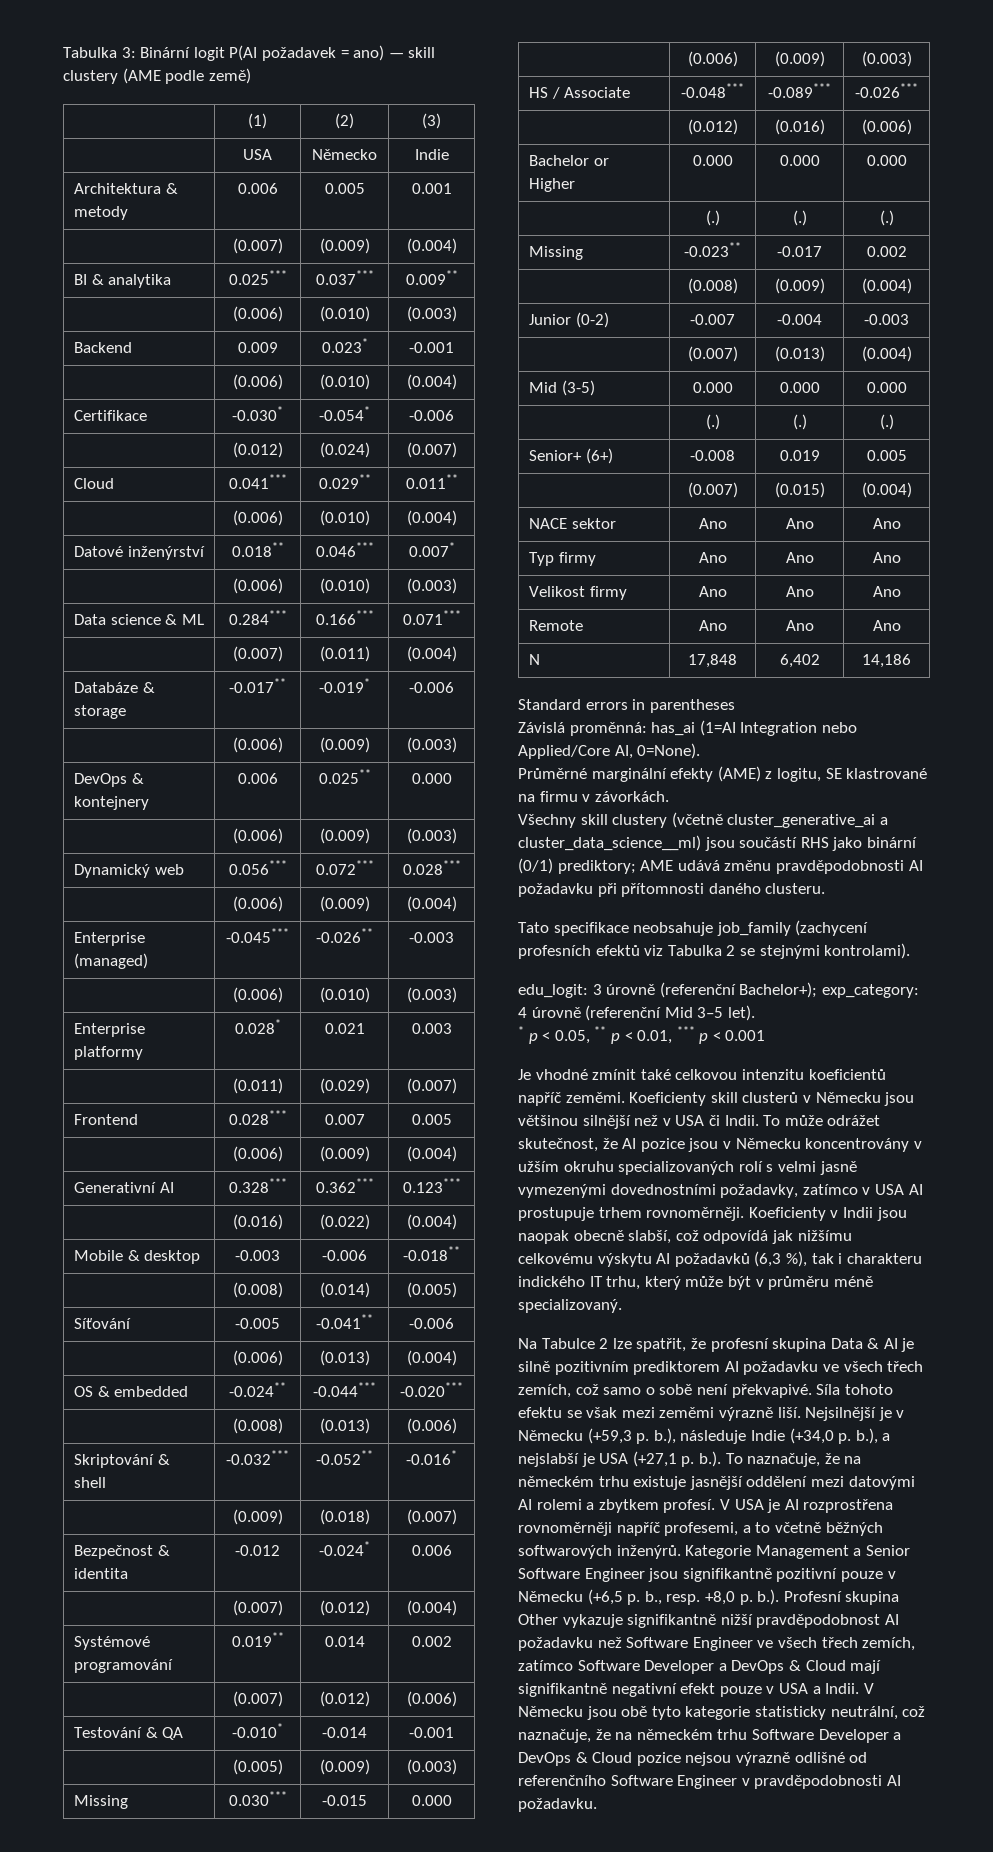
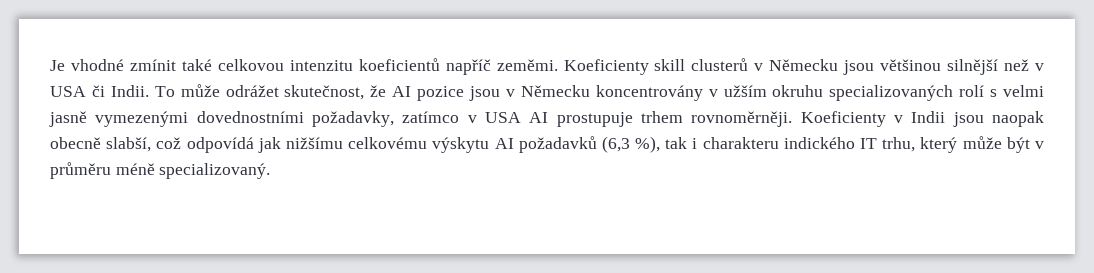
[63,45,436,61] [63,68,251,84] [248,113,267,129] [335,113,354,129] [422,113,441,129] [243,149,272,160] [312,149,377,160] [414,149,449,160] [73,183,178,194] [73,206,128,220] [237,183,278,194] [324,183,365,194] [411,183,452,194] [232,238,283,254] [319,238,370,254] [406,238,457,254] [73,274,172,288] [228,270,287,285] [315,270,374,285] [405,270,458,285] [232,306,283,322] [319,306,370,322] [406,306,457,322] [73,342,132,353] [237,342,278,353] [321,338,368,353] [409,342,454,353] [232,374,283,390] [319,374,370,390] [406,374,457,390] [73,410,147,421] [232,406,283,421] [319,406,370,421] [409,410,454,421] [232,442,283,458] [319,442,370,458] [406,442,457,458] [73,478,114,489] [228,474,287,489] [318,474,371,489] [405,474,458,489] [232,510,283,526] [319,510,370,526] [406,510,457,526] [73,546,205,560] [231,542,284,557] [315,542,374,557] [408,542,455,557] [232,578,283,594] [319,578,370,594] [406,578,457,594] [73,614,204,625] [228,610,287,625] [315,610,374,625] [402,610,461,625] [232,646,283,662] [319,646,370,662] [406,646,457,662] [73,682,155,693] [73,705,126,719] [229,678,286,693] [319,678,370,693] [409,682,454,693] [232,737,283,753] [319,737,370,753] [406,737,457,753] [73,773,144,787] [73,796,149,810] [237,773,278,784] [318,769,371,784] [411,773,452,784] [232,828,283,844] [319,828,370,844] [406,828,457,844] [73,864,184,878] [228,860,287,875] [315,860,374,875] [402,860,461,875] [232,896,283,912] [319,896,370,912] [406,896,457,912] [73,932,145,946] [73,953,148,969] [226,928,289,943] [316,928,373,943] [409,932,454,943] [232,987,283,1003] [319,987,370,1003] [406,987,457,1003] [73,1023,145,1037] [73,1046,143,1060] [234,1019,281,1034] [324,1023,365,1034] [411,1023,452,1034] [232,1078,283,1094] [319,1078,370,1094] [406,1078,457,1094] [73,1114,138,1125] [228,1110,287,1125] [324,1114,365,1125] [411,1114,452,1125] [232,1146,283,1162] [319,1146,370,1162] [406,1146,457,1162] [73,1182,174,1193] [228,1178,287,1193] [315,1178,374,1193] [402,1178,461,1193] [232,1214,283,1230] [319,1214,370,1230] [406,1214,457,1230] [73,1250,201,1264] [235,1250,280,1261] [322,1250,367,1261] [403,1246,460,1261] [232,1282,283,1298] [319,1282,370,1298] [406,1282,457,1298] [73,1318,131,1329] [235,1318,280,1329] [316,1314,373,1329] [409,1318,454,1329] [232,1350,283,1366] [319,1350,370,1366] [406,1350,457,1366] [73,1386,189,1397] [229,1382,286,1397] [313,1382,376,1397] [400,1382,463,1397] [232,1418,283,1434] [319,1418,370,1434] [406,1418,457,1434] [73,1454,170,1468] [73,1477,106,1488] [226,1450,289,1465] [316,1450,373,1465] [406,1450,457,1465] [232,1509,283,1525] [319,1509,370,1525] [406,1509,457,1525] [73,1545,170,1559] [73,1568,128,1579] [235,1545,280,1556] [319,1541,370,1556] [411,1545,452,1556] [232,1600,283,1616] [319,1600,370,1616] [406,1600,457,1616] [73,1636,150,1650] [73,1659,173,1673] [231,1632,284,1647] [324,1636,365,1647] [411,1636,452,1647] [232,1691,283,1707] [319,1691,370,1707] [406,1691,457,1707] [73,1727,184,1740] [232,1723,283,1738] [322,1727,367,1738] [409,1727,454,1738] [232,1759,283,1775] [319,1759,370,1775] [406,1759,457,1775] [73,1795,128,1809] [228,1791,287,1806] [322,1795,367,1806] [411,1795,452,1806] [687,51,738,67] [774,51,825,67] [861,51,912,67] [528,87,631,99] [681,83,744,98] [768,83,831,98] [855,83,918,98] [687,119,738,135] [774,119,825,135] [861,119,912,135] [528,155,609,166] [528,178,575,192] [692,155,733,166] [779,155,820,166] [866,155,907,166] [705,210,720,226] [792,210,807,226] [879,210,894,226] [528,246,583,260] [684,242,741,257] [777,246,822,257] [866,246,907,257] [687,278,738,294] [774,278,825,294] [861,278,912,294] [528,312,609,328] [690,314,735,325] [777,314,822,325] [864,314,909,325] [687,346,738,362] [774,346,825,362] [861,346,912,362] [528,380,595,396] [692,382,733,393] [779,382,820,393] [866,382,907,393] [705,414,720,430] [792,414,807,430] [879,414,894,430] [528,448,613,464] [690,450,735,461] [779,450,820,461] [866,450,907,461] [687,482,738,498] [774,482,825,498] [861,482,912,498] [528,518,616,529] [698,518,727,529] [785,518,814,529] [872,518,901,529] [528,552,596,566] [698,552,727,563] [785,552,814,563] [872,552,901,563] [528,586,627,600] [698,586,727,597] [785,586,814,597] [872,586,901,597] [528,620,583,631] [698,620,727,631] [785,620,814,631] [872,620,901,631] [528,654,540,665] [688,654,737,668] [779,654,820,668] [862,654,911,668] [518,699,735,713] [518,720,857,736] [518,743,701,759] [518,766,928,782] [518,791,669,802] [518,812,888,828] [518,835,917,851] [518,858,923,874] [518,883,826,897] [518,920,869,936] [518,943,911,959] [518,982,919,998] [518,1005,755,1021] [518,1026,766,1044] Tabulka 3: Binární logit P(AI požadavek = ano) — skill clustery (AME podle země) // | (1) | (2) | (3) // | USA | Německo | Indie // Architektura & metody | 0.006 | 0.005 | 0.001 // | (0.007) | (0.009) | (0.004) // BI & analytika | 0.025*** | 0.037*** | 0.009** // | (0.006) | (0.010) | (0.003) // Backend | 0.009 | 0.023* | -0.001 // | (0.006) | (0.010) | (0.004) // Certifikace | -0.030* | -0.054* | -0.006 // | (0.012) | (0.024) | (0.007) // Cloud | 0.041*** | 0.029** | 0.011** // | (0.006) | (0.010) | (0.004) // Datové inženýrství | 0.018** | 0.046*** | 0.007* // | (0.006) | (0.010) | (0.003) // Data science & ML | 0.284*** | 0.166*** | 0.071*** // | (0.007) | (0.011) | (0.004) // Databáze & storage | -0.017** | -0.019* | -0.006 // | (0.006) | (0.009) | (0.003) // DevOps & kontejnery | 0.006 | 0.025** | 0.000 // | (0.006) | (0.009) | (0.003) // Dynamický web | 0.056*** | 0.072*** | 0.028*** // | (0.006) | (0.009) | (0.004) // Enterprise (managed) | -0.045*** | -0.026** | -0.003 // | (0.006) | (0.010) | (0.003) // Enterprise platformy | 0.028* | 0.021 | 0.003 // | (0.011) | (0.029) | (0.007) // Frontend | 0.028*** | 0.007 | 0.005 // | (0.006) | (0.009) | (0.004) // Generativní AI | 0.328*** | 0.362*** | 0.123*** // | (0.016) | (0.022) | (0.004) // Mobile & desktop | -0.003 | -0.006 | -0.018** // | (0.008) | (0.014) | (0.005) // Síťování | -0.005 | -0.041** | -0.006 // | (0.006) | (0.013) | (0.004) // OS & embedded | -0.024** | -0.044*** | -0.020*** // | (0.008) | (0.013) | (0.006) // Skriptování & shell | -0.032*** | -0.052** | -0.016* // | (0.009) | (0.018) | (0.007) // Bezpečnost & identita | -0.012 | -0.024* | 0.006 // | (0.007) | (0.012) | (0.004) // Systémové programování | 0.019** | 0.014 | 0.002 // | (0.007) | (0.012) | (0.006) // Testování & QA | -0.010* | -0.014 | -0.001 // | (0.005) | (0.009) | (0.003) // Missing | 0.030*** | -0.015 | 0.000 // | (0.006) | (0.009) | (0.003) // HS / Associate | -0.048*** | -0.089*** | -0.026*** // | (0.012) | (0.016) | (0.006) // Bachelor or Higher | 0.000 | 0.000 | 0.000 // | (.) | (.) | (.) // Missing | -0.023** | -0.017 | 0.002 // | (0.008) | (0.009) | (0.004) // Junior (0-2) | -0.007 | -0.004 | -0.003 // | (0.007) | (0.013) | (0.004) // Mid (3-5) | 0.000 | 0.000 | 0.000 // | (.) | (.) | (.) // Senior+ (6+) | -0.008 | 0.019 | 0.005 // | (0.007) | (0.015) | (0.004) // NACE sektor | Ano | Ano | Ano // Typ firmy | Ano | Ano | Ano // Velikost firmy | Ano | Ano | Ano // Remote | Ano | Ano | Ano // N | 17,848 | 6,402 | 14,186 // Standard errors in parentheses // Závislá proměnná: has_ai (1=AI Integration nebo Applied/Core AI, 0=None). // Průměrné marginální efekty (AME) z logitu, SE klastrované na firmu v závorkách. // Všechny skill clustery (včetně cluster_generative_ai a cluster_data_science__ml) jsou součástí RHS jako binární (0/1) prediktory; AME udává změnu pravděpodobnosti AI požadavku při přítomnosti daného clusteru. // Tato specifikace neobsahuje job_family (zachycení profesních efektů viz Tabulka 2 se stejnými kontrolami). // edu_logit: 3 úrovně (referenční Bachelor+); exp_category: 4 úrovně (referenční Mid 3–5 let). // * p < 0.05, ** p < 0.01, *** p < 0.001 // -> (50, 65) none
[518,1338,915,1352] [518,1361,924,1375] [518,1384,893,1398] [518,1407,905,1421] [518,1428,891,1444] [518,1451,862,1467] [518,1476,915,1490] [518,1499,894,1513] [518,1522,883,1536] [518,1545,910,1559] [518,1568,896,1582] [518,1589,900,1605] [518,1614,899,1628] [518,1637,916,1651] [518,1660,882,1674] [518,1683,874,1697] [518,1706,926,1720] [518,1729,902,1743] [518,1752,868,1766] [518,1775,901,1789] [518,1798,597,1812] // Na Tabulce 2 lze spatřit, že profesní skupina Data & AI je silně pozitivním prediktorem AI požadavku ve všech třech zemích, což samo o sobě není překvapivé. Síla tohoto efektu se však mezi zeměmi výrazně liší. Nejsilnější je v Německu (+59,3 p. b.), následuje Indie (+34,0 p. b.), a nejslabší je USA (+27,1 p. b.). To naznačuje, že na německém trhu existuje jasnější oddělení mezi datovými AI rolemi a zbytkem profesí. V USA je AI rozprostřena rovnoměrněji napříč profesemi, a to včetně běžných softwarových inženýrů. Kategorie Management a Senior Software Engineer jsou signifikantně pozitivní pouze v Německu (+6,5 p. b., resp. +8,0 p. b.). Profesní skupina Other vykazuje signifikantně nižší pravděpodobnost AI požadavku než Software Engineer ve všech třech zemích, zatímco Software Developer a DevOps & Cloud mají signifikantně negativní efekt pouze v USA a Indii. V Německu jsou obě tyto kategorie statisticky neutrální, což naznačuje, že na německém trhu Software Developer a DevOps & Cloud pozice nejsou výrazně odlišné od referenčního Software Engineer v pravděpodobnosti AI požadavku. -> (271, 171) none

